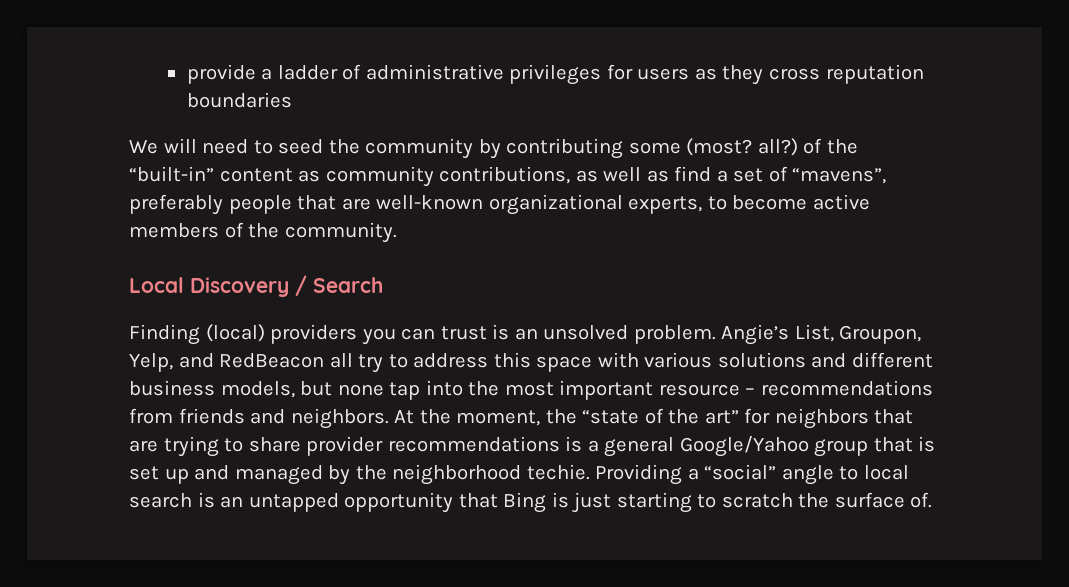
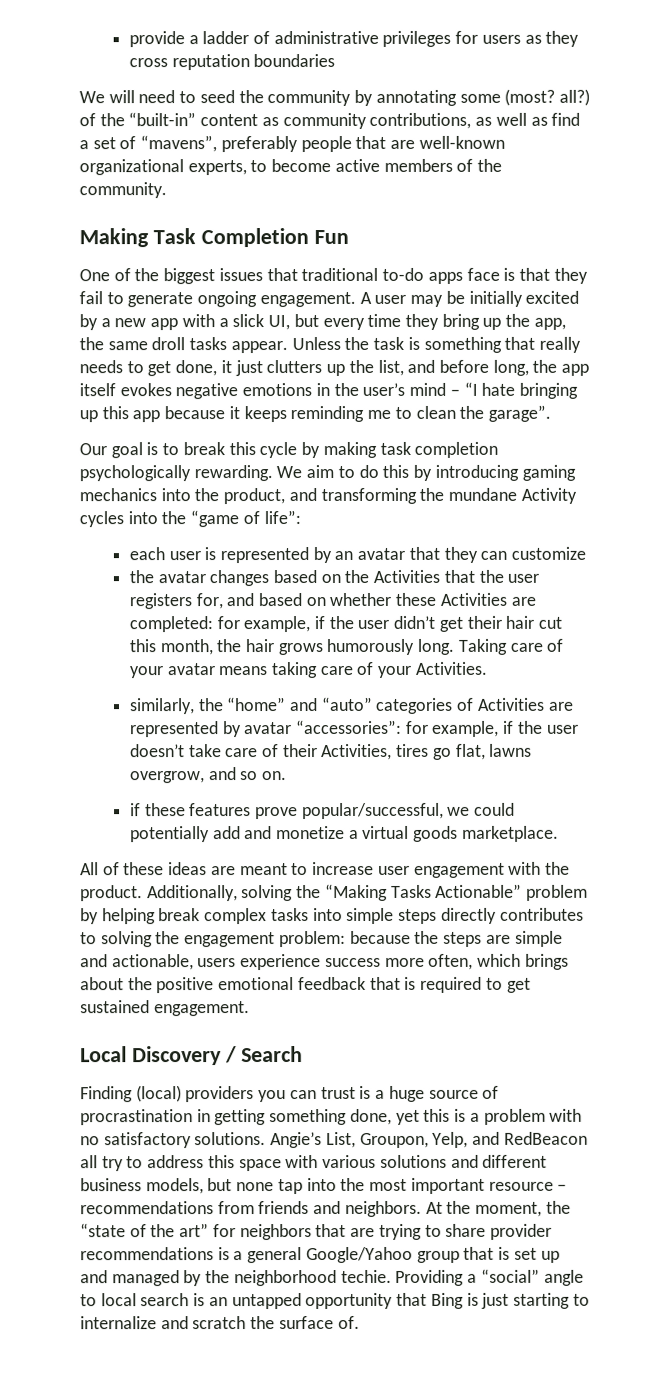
[506,138,624,159] contributing -> [375,89,457,106] annotating
(397, 232) none -> [79,228,349,248] [79,267,588,285] [79,290,580,308] [79,313,566,331] [79,336,581,354] [79,359,590,377] [79,381,578,400] [79,404,551,423] [79,441,499,459] [79,464,576,482] [79,487,577,505] [79,510,301,528] [128,546,587,564] [128,569,540,587] [128,592,536,610] [128,615,563,633] [128,638,564,656] [128,661,487,679] [128,696,574,715] [129,719,579,738] [129,743,533,761] [129,767,288,784] [129,802,516,820] [129,825,559,843] [80,861,570,878] [80,883,589,902] [80,907,584,925] [80,930,563,948] [80,953,569,971] [80,976,531,994] [80,1000,250,1017] // Making Task Completion Fun // One of the biggest issues that traditional to-do apps face is that they fail to generate ongoing engagement. A user may be initially excited by a new app with a slick UI, but every time they bring up the app, the same droll tasks appear. Unless the task is something that really needs to get done, it just clutters up the list, and before long, the app itself evokes negative emotions in the user’s mind – “I hate bringing up this app because it keeps reminding me to clean the garage”. // Our goal is to break this cycle by making task completion psychologically rewarding. We aim to do this by introducing gaming mechanics into the product, and transforming the mundane Activity cycles into the “game of life”: // each user is represented by an avatar that they can customize // the avatar changes based on the Activities that the user registers for, and based on whether these Activities are completed: for example, if the user didn’t get their hair cut this month, the hair grows humorously long. Taking care of your avatar means taking care of your Activities. // similarly, the “home” and “auto” categories of Activities are represented by avatar “accessories”: for example, if the user doesn’t take care of their Activities, tires go flat, lawns overgrow, and so on. // if these features prove popular/successful, we could potentially add and monetize a virtual goods marketplace. // All of these ideas are meant to increase user engagement with the product. Additionally, solving the “Making Tasks Actionable” problem by helping break complex tasks into simple steps directly contributes to solving the engagement problem: because the steps are simple and actionable, users experience success more often, which brings about the positive emotional feedback that is required to get sustained engagement.
[514,325,716,344] an unsolved problem. -> [375,1085,500,1102] [80,1108,583,1126] [80,1132,267,1149] a huge source of procrastination in getting something done, yet this is a problem with no satisfactory solutions.
(717, 501) none -> [80,1316,189,1330] internalize and

